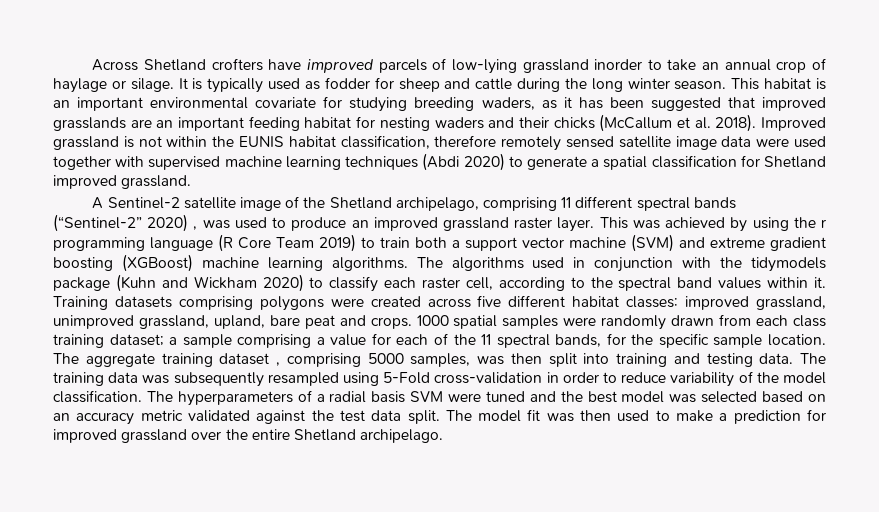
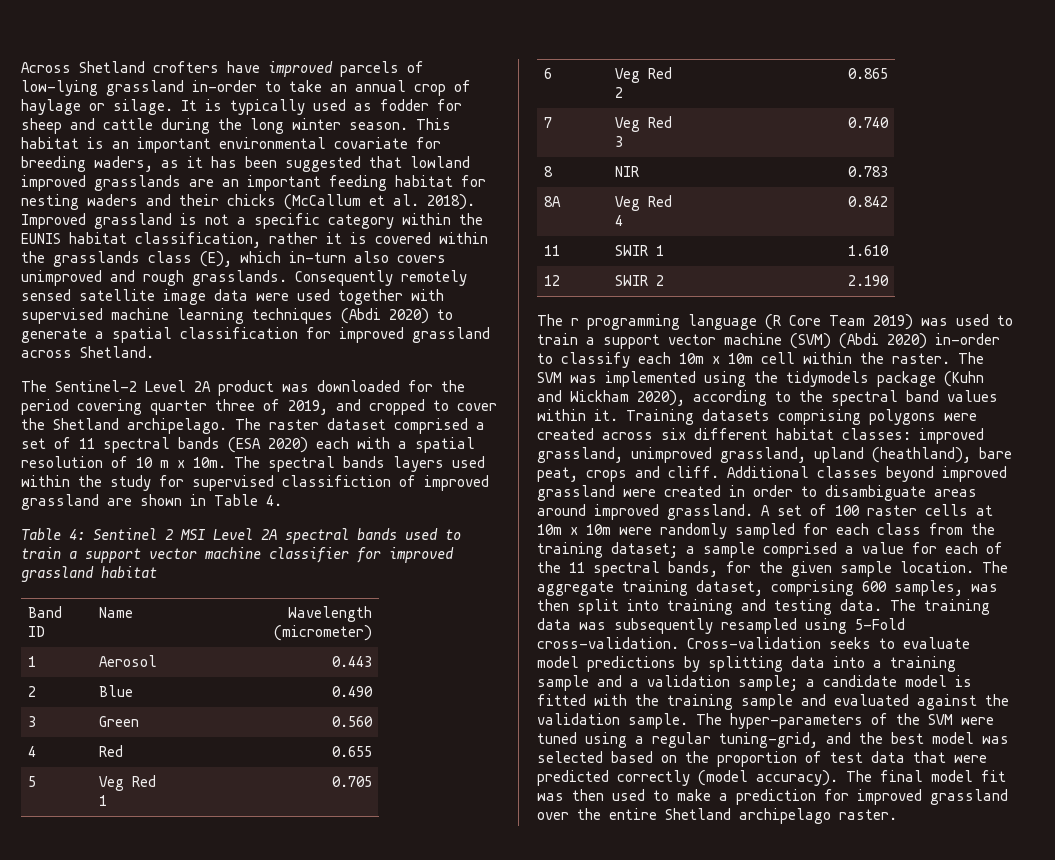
[594,59,643,70] inorder -> [192,80,257,92] in-order
[349,97,408,112] studying -> (441, 143) none
(755, 102) none -> [410,156,470,168] lowland
(162, 141) none -> [237,213,394,229] a specific category
[434,135,497,147] therefore -> [269,232,488,244] [21,251,446,267] [21,270,393,286] rather it is covered within the grasslands class (E), which in-turn also covers unimproved and rough grasslands. Consequently
[763,156,826,168] [53,175,192,189] [92,196,736,211] [53,214,816,232] Shetland improved grassland. // A Sentinel-2 satellite image of the Shetland archipelago, comprising 11 different spectral bands (“Sentinel-2” 2020) , was used to produce an improved grassland raster layer. This was achieved by using the -> [339,327,490,343] [21,346,154,358] [21,380,465,396] [21,399,497,415] [21,418,485,434] [21,437,475,453] [21,456,485,472] [21,475,489,491] [21,494,282,510] [21,528,461,544] [21,547,454,563] [21,566,157,582] [28,606,63,618] [28,626,46,637] [99,607,134,618] [287,606,372,622] [273,625,372,641] [28,656,37,667] [99,655,158,667] [331,656,372,667] [28,686,37,697] [99,685,134,697] [331,686,373,697] [28,716,37,727] [99,716,140,727] [331,716,373,727] [28,746,37,757] [99,745,124,757] [331,746,372,757] [28,776,37,787] [99,775,157,791] [99,795,108,806] [331,776,372,787] [544,68,553,79] [615,67,673,83] [615,87,624,98] [847,68,888,79] [544,117,553,128] [615,116,673,132] [615,136,624,147] [847,117,889,128] [544,166,554,177] [615,166,640,177] [847,166,888,177] [544,196,562,207] [615,195,673,211] [615,215,624,226] [847,196,888,207] [544,245,561,256] [615,245,665,256] [847,245,889,256] [544,275,561,286] [615,275,665,286] [847,275,889,286] [537,314,563,326] improved grassland across Shetland. // The Sentinel-2 Level 2A product was downloaded for the period covering quarter three of 2019, and cropped to cover the Shetland archipelago. The raster dataset comprised a set of 11 spectral bands (ESA 2020) each with a spatial resolution of 10 m x 10m. The spectral bands layers used within the study for supervised classifiction of improved grassland are shown in Table 4. // Table 4: Sentinel 2 MSI Level 2A spectral bands used to train a support vector machine classifier for improved grassland habitat // Band ID | Name | Wavelength (micrometer) // 1 | Aerosol | 0.443 // 2 | Blue | 0.490 // 3 | Green | 0.560 // 4 | Red | 0.655 // 5 | Veg Red 1 | 0.705 // 6 | Veg Red 2 | 0.865 // 7 | Veg Red 3 | 0.740 // 8 | NIR | 0.783 // 8A | Veg Red 4 | 0.842 // 11 | SWIR 1 | 1.610 // 12 | SWIR 2 | 2.190 // The
[361,237,447,248] to train both -> [921,314,1013,326] [537,333,578,345] was used to train
[679,237,826,251] [53,254,712,272] and extreme gradient boosting (XGBoost) machine learning algorithms. The algorithms used in conjunction with -> [839,333,1000,349] [537,352,984,368] [537,371,746,387] (Abdi 2020) in-order to classify each 10m x 10m cell within the raster. The SVM was implemented using
[262,274,493,292] 2020) to classify each raster cell, -> [637,390,685,406] 2020),
[477,295,502,307] five -> [661,428,686,440] six
[213,314,826,330] upland, bare peat and crops. 1000 spatial samples were randomly drawn from each class -> [814,447,1012,463] [537,466,1007,482] [537,485,977,501] [537,504,993,520] [537,523,995,539] upland (heathland), bare peat, crops and cliff. Additional classes beyond improved grassland were created in order to disambiguate areas around improved grassland. A set of 100 raster cells at 10m x 10m were randomly sampled for each class from the
[237,334,312,348] comprising -> [763,542,837,558] comprised
[658,333,709,348] specific -> [791,561,832,577] given
[219,353,404,367] dataset , comprising 5000 -> [696,580,887,596] dataset, comprising 600
[434,371,827,387] [53,390,525,406] cross-validation in order to reduce variability of the model classification. The hyperparameters of a radial basis SVM were tuned -> [537,637,970,649] [537,656,956,672] [537,675,972,691] [537,694,1009,710] [537,713,994,729] [537,732,818,748] cross-validation. Cross-validation seeks to evaluate model predictions by splitting data into a training sample and a validation sample; a candidate model is fitted with the training sample and evaluated against the validation sample. The hyper-parameters of the SVM were tuned using a regular tuning-grid,
[53,410,472,425] an accuracy metric validated against the test data split. The -> [685,751,987,767] [537,770,923,786] the proportion of test data that were predicted correctly (model accuracy). The final
[360,429,444,443] archipelago. -> [739,808,897,824] archipelago raster.

